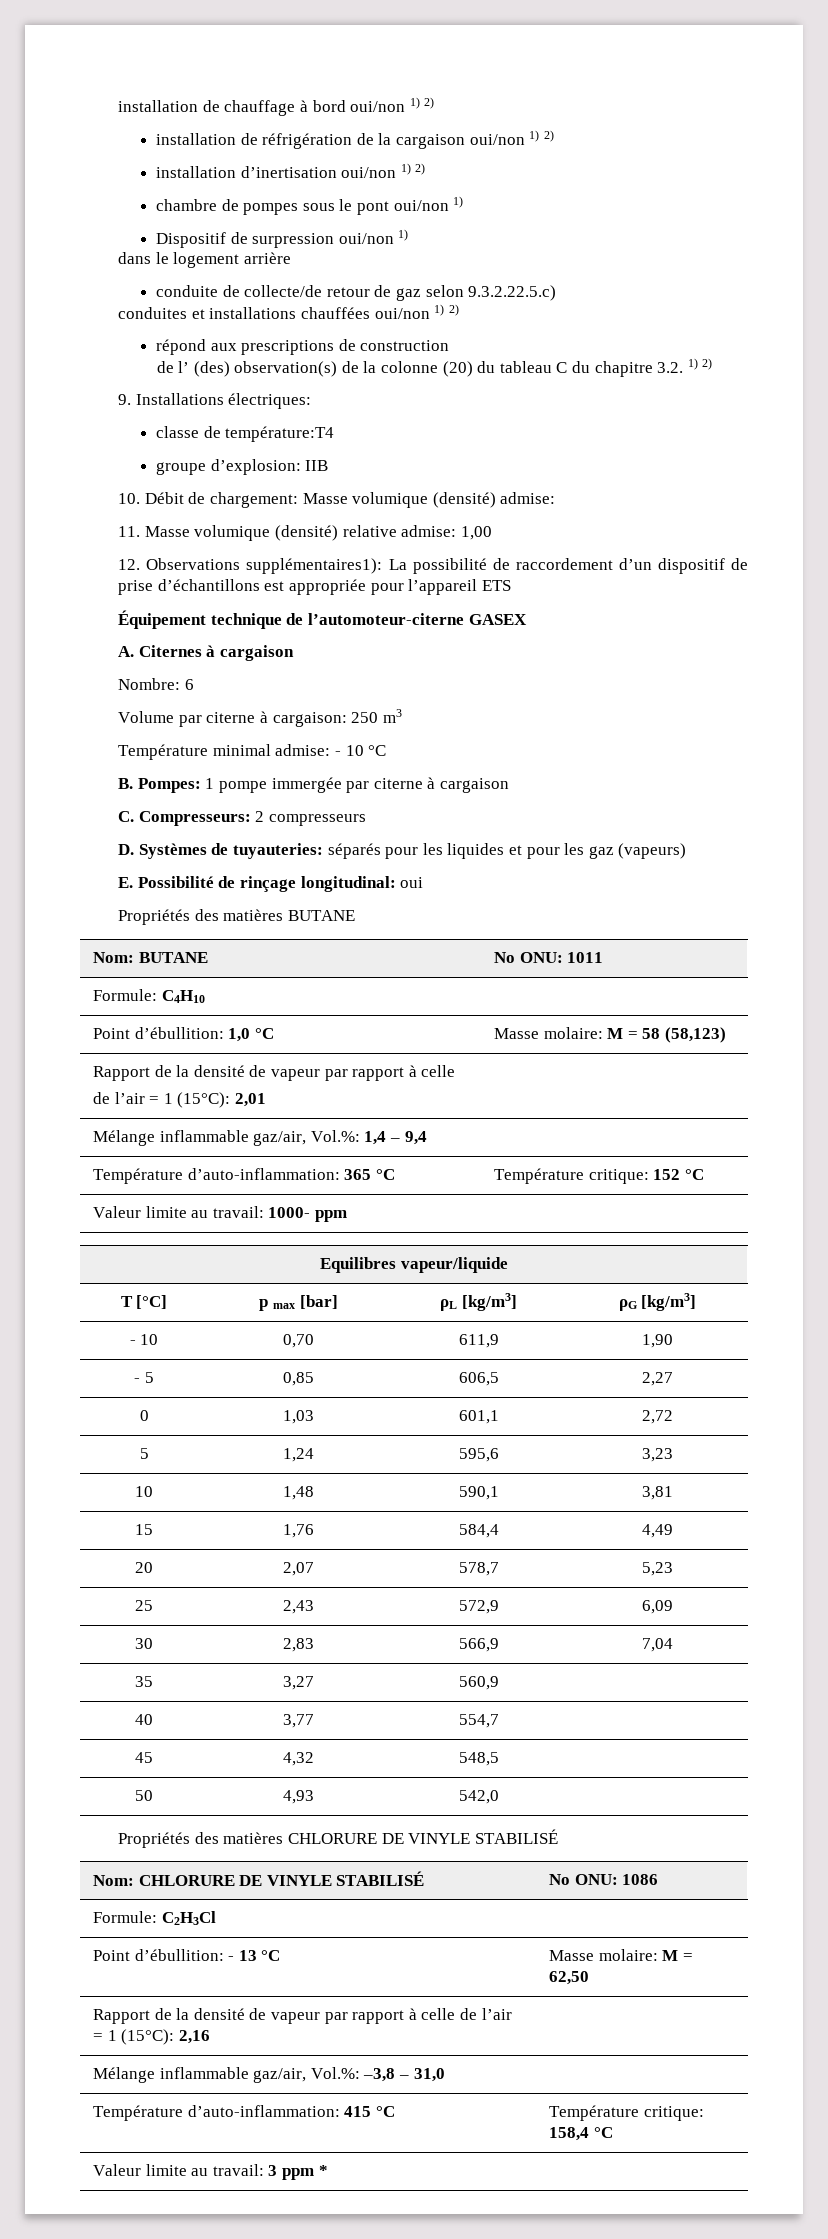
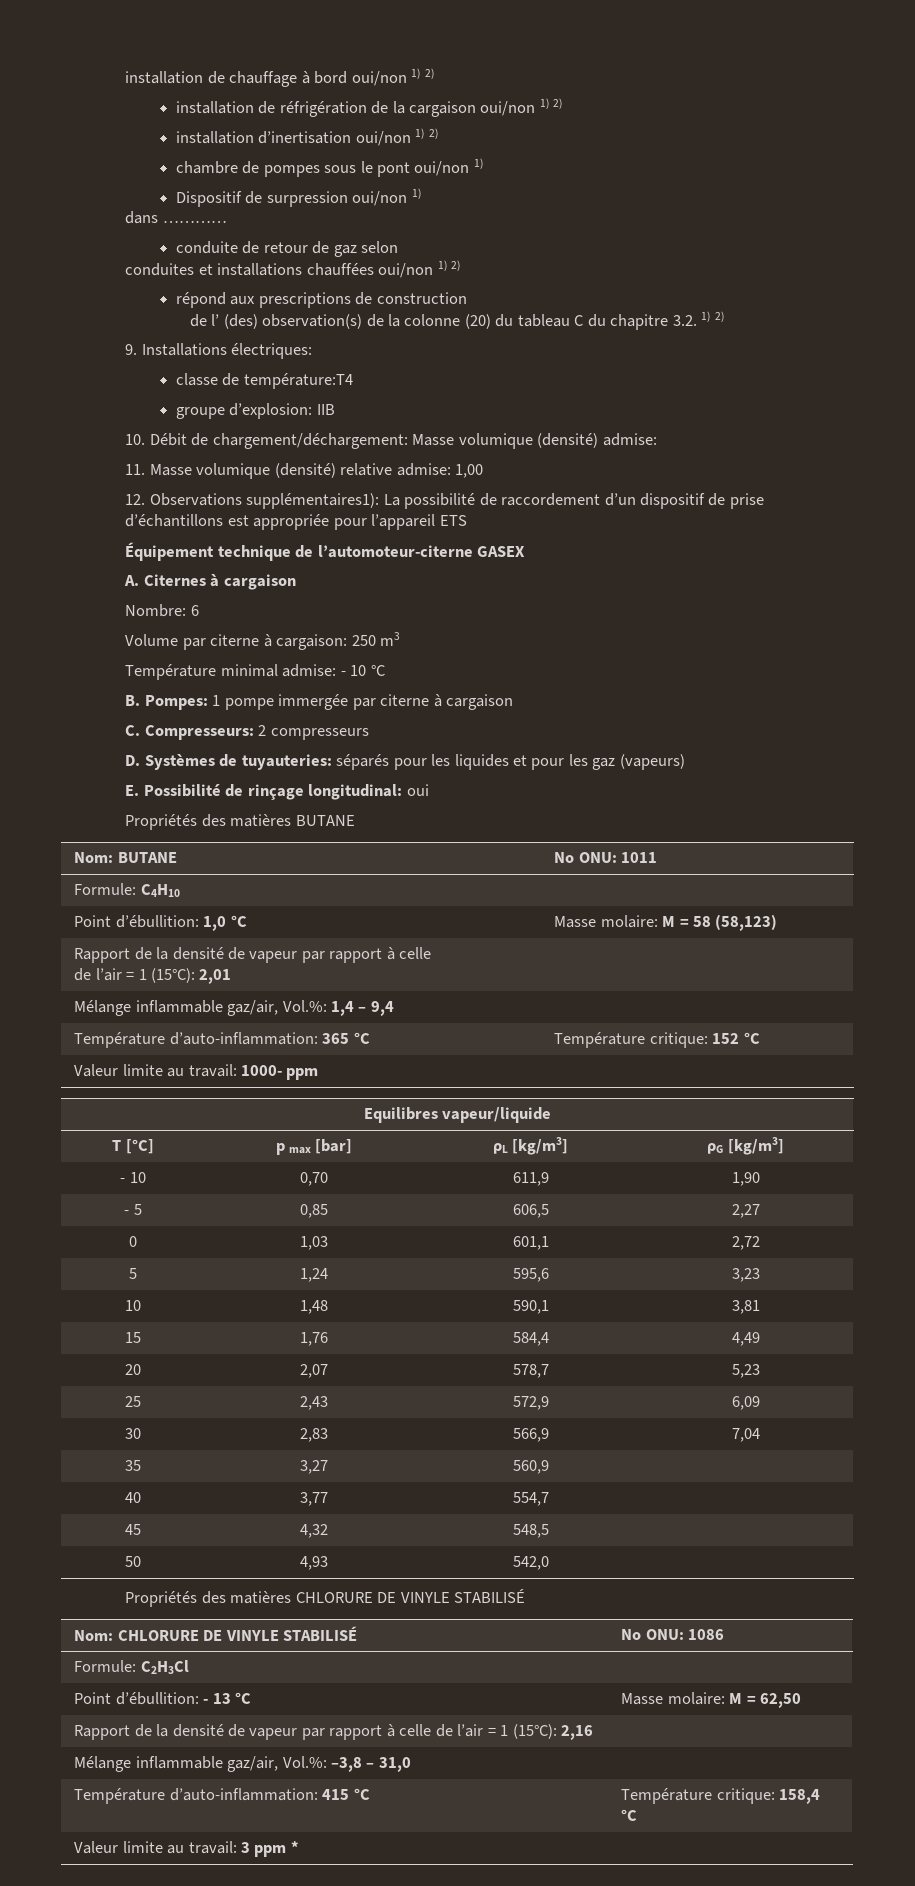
[155,252,292,268] le logement arrière -> [162,220,227,223] …………
[244,285,323,297] collecte/de -> (260, 247) none
[468,285,557,301] 9.3.2.22.5.c) -> (398, 247) none
[210,492,299,508] chargement: -> [212,433,408,449] chargement/déchargement:

